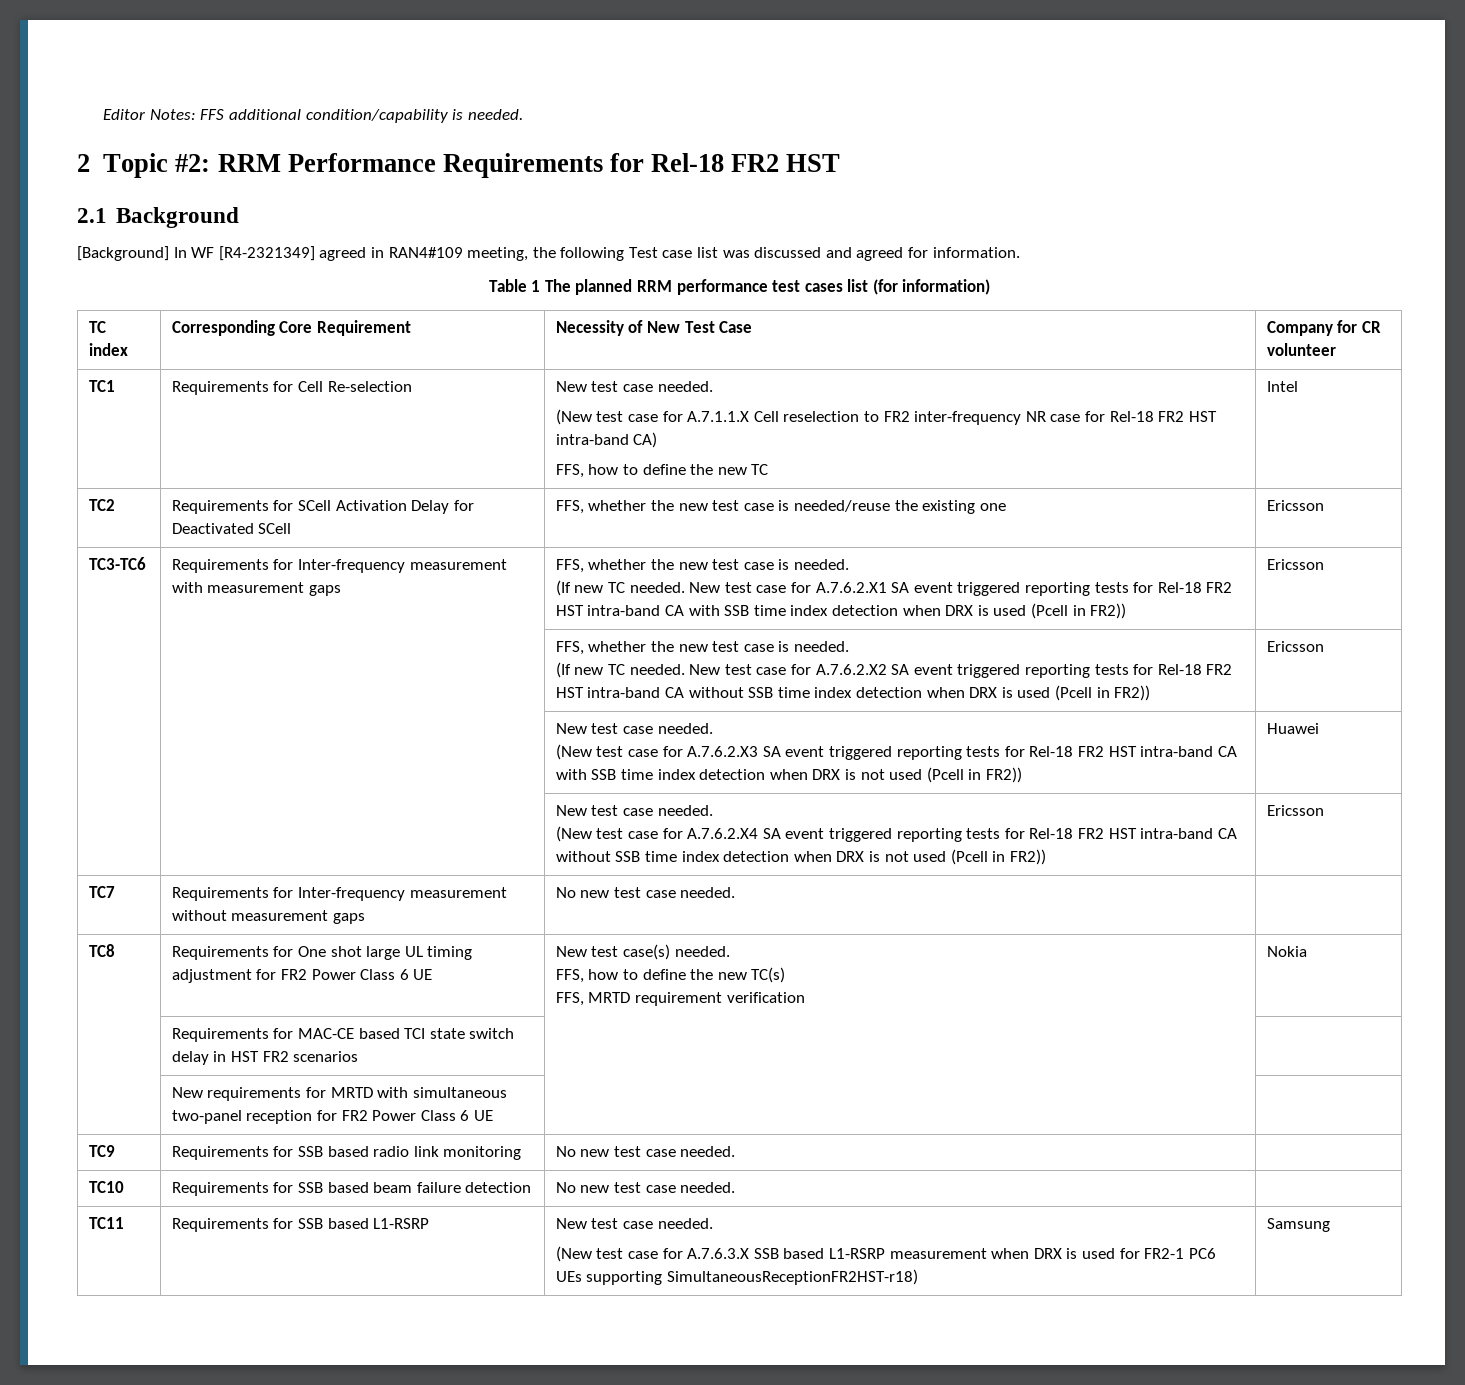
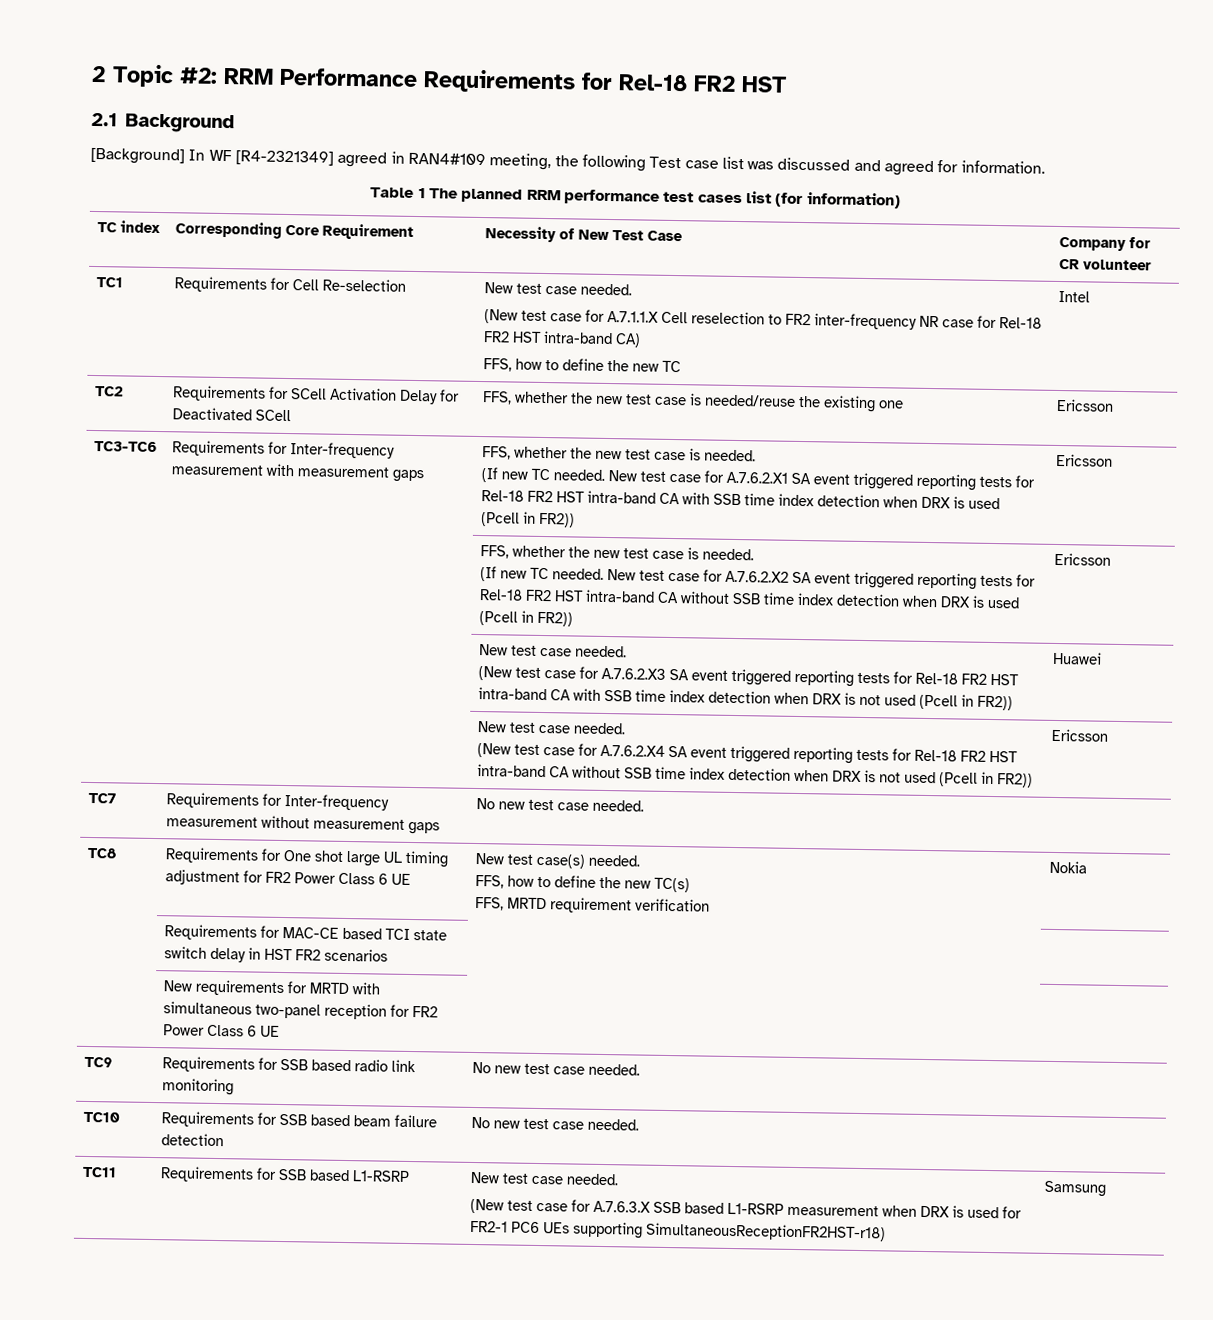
[103,109,523,123] Editor Notes: FFS additional condition/capability is needed. // -> (91, 74) none

